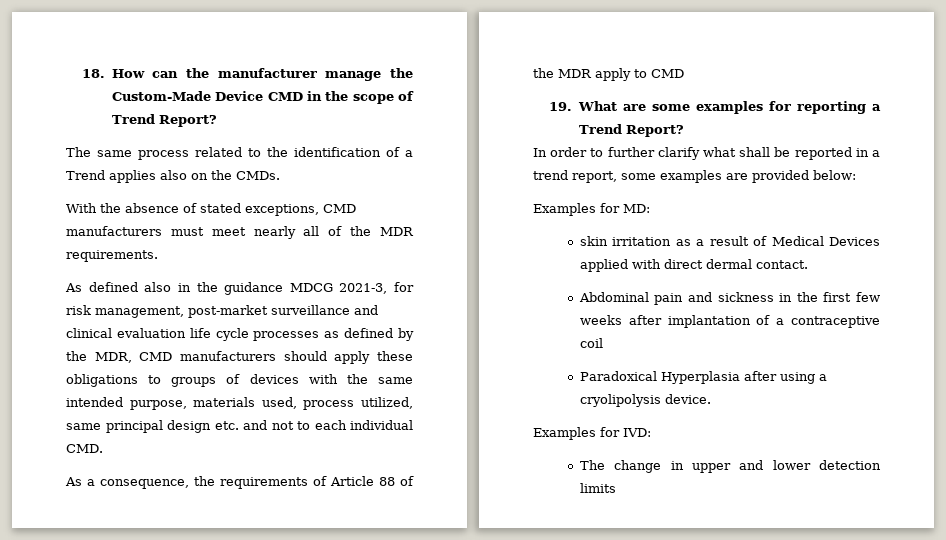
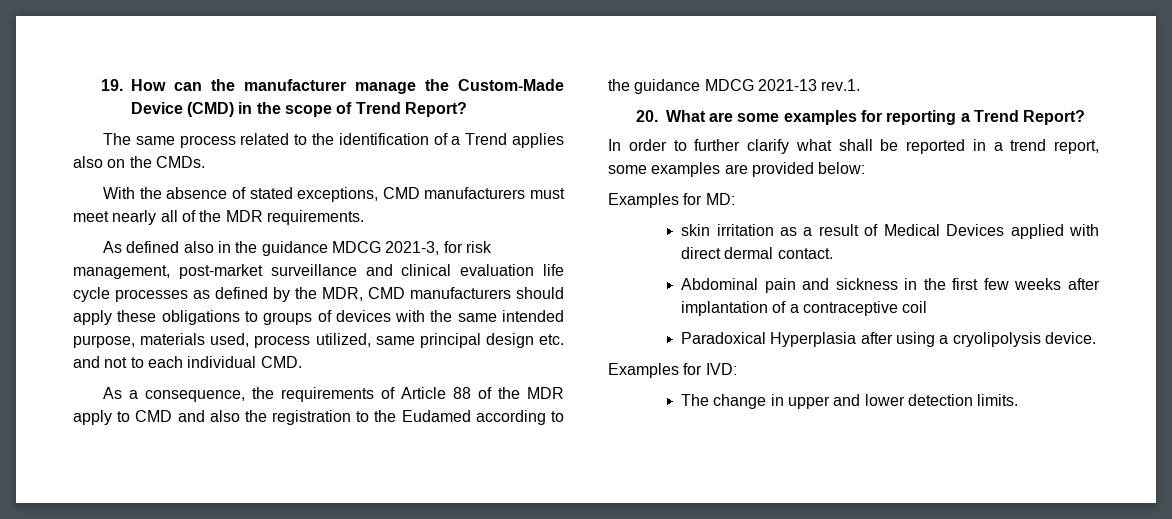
[82,69,106,78] 18. -> [100,79,123,91] 19.
[267,92,303,101] CMD -> [187,102,235,117] (CMD)
[549,102,573,111] // 19. -> [177,410,564,425] [608,79,861,94] [635,110,658,122] and also the registration to the Eudamed according to the guidance MDCG 2021-13 rev.1. // 20.
[579,483,616,493] limits -> [977,394,1019,406] limits.

